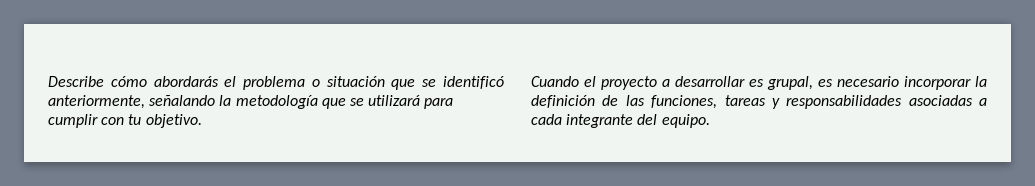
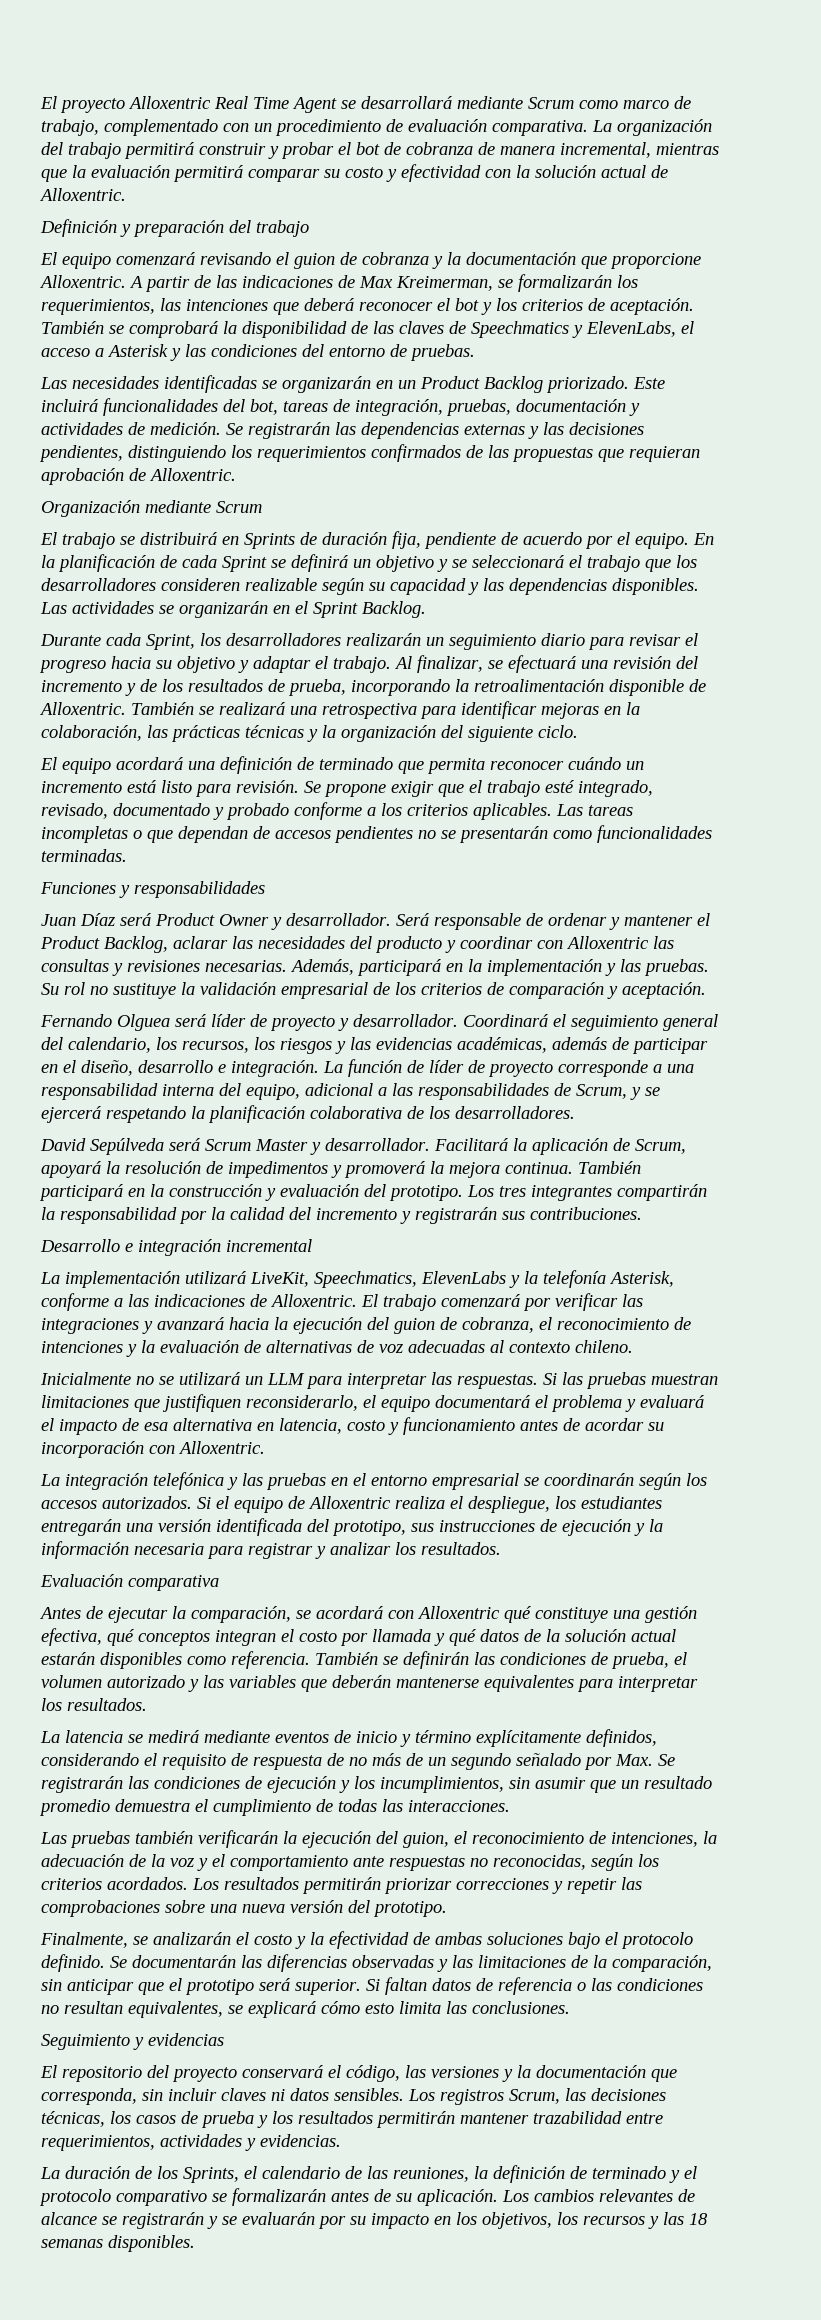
[48,76,504,90] [48,95,454,109] [48,114,202,128] [531,76,987,90] [531,95,987,109] [531,114,710,128] Describe cómo abordarás el problema o situación que se identificó anteriormente, señalando la metodología que se utilizará para cumplir con tu objetivo. // Cuando el proyecto a desarrollar es grupal, es necesario incorporar la definición de las funciones, tareas y responsabilidades asociadas a cada integrante del equipo. -> [40,96,691,113] [41,119,712,136] [41,142,719,159] [41,164,668,182] [39,188,126,201] [40,219,309,237] [40,252,701,269] [39,274,638,292] [41,298,694,315] [41,321,694,338] [41,344,475,361] [40,375,665,393] [41,398,640,416] [41,422,644,439] [39,444,700,462] [41,468,236,485] [41,500,262,517] [40,531,714,549] [41,554,697,572] [41,578,699,595] [40,601,426,618] [40,633,698,650] [39,655,698,673] [41,679,706,696] [39,701,640,719] [41,725,578,742] [40,756,644,774] [41,780,653,797] [41,802,633,820] [41,825,712,843] [41,849,127,862] [40,881,265,898] [41,913,710,930] [40,936,674,953] [41,959,709,976] [41,982,706,999] [40,1014,718,1031] [41,1037,708,1054] [41,1059,694,1077] [41,1083,660,1100] [41,1105,575,1123] [40,1138,686,1155] [41,1161,641,1178] [39,1184,707,1201] [41,1207,642,1224] [40,1239,312,1256] [40,1270,674,1288] [41,1293,643,1311] [41,1317,691,1334] [41,1340,633,1357] [40,1372,718,1389] [41,1394,704,1412] [41,1417,664,1435] [41,1441,265,1458] [40,1472,707,1490] [41,1496,662,1513] [41,1518,663,1536] [41,1541,501,1559] [40,1574,219,1591] [39,1606,697,1623] [41,1628,676,1646] [41,1651,687,1669] [41,1675,698,1692] [41,1698,147,1711] [40,1729,657,1747] [41,1753,675,1770] [41,1776,712,1793] [39,1799,510,1816] [40,1830,717,1848] [41,1854,659,1871] [41,1877,642,1894] [41,1900,447,1917] [40,1931,693,1949] [41,1954,712,1972] [41,1977,703,1995] [41,2001,570,2018] [41,2033,224,2050] [40,2065,677,2082] [41,2088,666,2105] [41,2111,663,2128] [41,2134,341,2151] [40,2165,697,2183] [39,2188,695,2206] [41,2212,708,2229] [41,2235,195,2252] El proyecto Alloxentric Real Time Agent se desarrollará mediante Scrum como marco de trabajo, complementado con un procedimiento de evaluación comparativa. La organización del trabajo permitirá construir y probar el bot de cobranza de manera incremental, mientras que la evaluación permitirá comparar su costo y efectividad con la solución actual de Alloxentric. // Definición y preparación del trabajo // El equipo comenzará revisando el guion de cobranza y la documentación que proporcione Alloxentric. A partir de las indicaciones de Max Kreimerman, se formalizarán los requerimientos, las intenciones que deberá reconocer el bot y los criterios de aceptación. También se comprobará la disponibilidad de las claves de Speechmatics y ElevenLabs, el acceso a Asterisk y las condiciones del entorno de pruebas. // Las necesidades identificadas se organizarán en un Product Backlog priorizado. Este incluirá funcionalidades del bot, tareas de integración, pruebas, documentación y actividades de medición. Se registrarán las dependencias externas y las decisiones pendientes, distinguiendo los requerimientos confirmados de las propuestas que requieran aprobación de Alloxentric. // Organización mediante Scrum // El trabajo se distribuirá en Sprints de duración fija, pendiente de acuerdo por el equipo. En la planificación de cada Sprint se definirá un objetivo y se seleccionará el trabajo que los desarrolladores consideren realizable según su capacidad y las dependencias disponibles. Las actividades se organizarán en el Sprint Backlog. // Durante cada Sprint, los desarrolladores realizarán un seguimiento diario para revisar el progreso hacia su objetivo y adaptar el trabajo. Al finalizar, se efectuará una revisión del incremento y de los resultados de prueba, incorporando la retroalimentación disponible de Alloxentric. También se realizará una retrospectiva para identificar mejoras en la colaboración, las prácticas técnicas y la organización del siguiente ciclo. // El equipo acordará una definición de terminado que permita reconocer cuándo un incremento está listo para revisión. Se propone exigir que el trabajo esté integrado, revisado, documentado y probado conforme a los criterios aplicables. Las tareas incompletas o que dependan de accesos pendientes no se presentarán como funcionalidades terminadas. // Funciones y responsabilidades // Juan Díaz será Product Owner y desarrollador. Será responsable de ordenar y mantener el Product Backlog, aclarar las necesidades del producto y coordinar con Alloxentric las consultas y revisiones necesarias. Además, participará en la implementación y las pruebas. Su rol no sustituye la validación empresarial de los criterios de comparación y aceptación. // Fernando Olguea será líder de proyecto y desarrollador. Coordinará el seguimiento general del calendario, los recursos, los riesgos y las evidencias académicas, además de participar en el diseño, desarrollo e integración. La función de líder de proyecto corresponde a una responsabilidad interna del equipo, adicional a las responsabilidades de Scrum, y se ejercerá respetando la planificación colaborativa de los desarrolladores. // David Sepúlveda será Scrum Master y desarrollador. Facilitará la aplicación de Scrum, apoyará la resolución de impedimentos y promoverá la mejora continua. También participará en la construcción y evaluación del prototipo. Los tres integrantes compartirán la responsabilidad por la calidad del incremento y registrarán sus contribuciones. // Desarrollo e integración incremental // La implementación utilizará LiveKit, Speechmatics, ElevenLabs y la telefonía Asterisk, conforme a las indicaciones de Alloxentric. El trabajo comenzará por verificar las integraciones y avanzará hacia la ejecución del guion de cobranza, el reconocimiento de intenciones y la evaluación de alternativas de voz adecuadas al contexto chileno. // Inicialmente no se utilizará un LLM para interpretar las respuestas. Si las pruebas muestran limitaciones que justifiquen reconsiderarlo, el equipo documentará el problema y evaluará el impacto de esa alternativa en latencia, costo y funcionamiento antes de acordar su incorporación con Alloxentric. // La integración telefónica y las pruebas en el entorno empresarial se coordinarán según los accesos autorizados. Si el equipo de Alloxentric realiza el despliegue, los estudiantes entregarán una versión identificada del prototipo, sus instrucciones de ejecución y la información necesaria para registrar y analizar los resultados. // Evaluación comparativa // Antes de ejecutar la comparación, se acordará con Alloxentric qué constituye una gestión efectiva, qué conceptos integran el costo por llamada y qué datos de la solución actual estarán disponibles como referencia. También se definirán las condiciones de prueba, el volumen autorizado y las variables que deberán mantenerse equivalentes para interpretar los resultados. // La latencia se medirá mediante eventos de inicio y término explícitamente definidos, considerando el requisito de respuesta de no más de un segundo señalado por Max. Se registrarán las condiciones de ejecución y los incumplimientos, sin asumir que un resultado promedio demuestra el cumplimiento de todas las interacciones. // Las pruebas también verificarán la ejecución del guion, el reconocimiento de intenciones, la adecuación de la voz y el comportamiento ante respuestas no reconocidas, según los criterios acordados. Los resultados permitirán priorizar correcciones y repetir las comprobaciones sobre una nueva versión del prototipo. // Finalmente, se analizarán el costo y la efectividad de ambas soluciones bajo el protocolo definido. Se documentarán las diferencias observadas y las limitaciones de la comparación, sin anticipar que el prototipo será superior. Si faltan datos de referencia o las condiciones no resultan equivalentes, se explicará cómo esto limita las conclusiones. // Seguimiento y evidencias // El repositorio del proyecto conservará el código, las versiones y la documentación que corresponda, sin incluir claves ni datos sensibles. Los registros Scrum, las decisiones técnicas, los casos de prueba y los resultados permitirán mantener trazabilidad entre requerimientos, actividades y evidencias. // La duración de los Sprints, el calendario de las reuniones, la definición de terminado y el protocolo comparativo se formalizarán antes de su aplicación. Los cambios relevantes de alcance se registrarán y se evaluarán por su impacto en los objetivos, los recursos y las 18 semanas disponibles.

